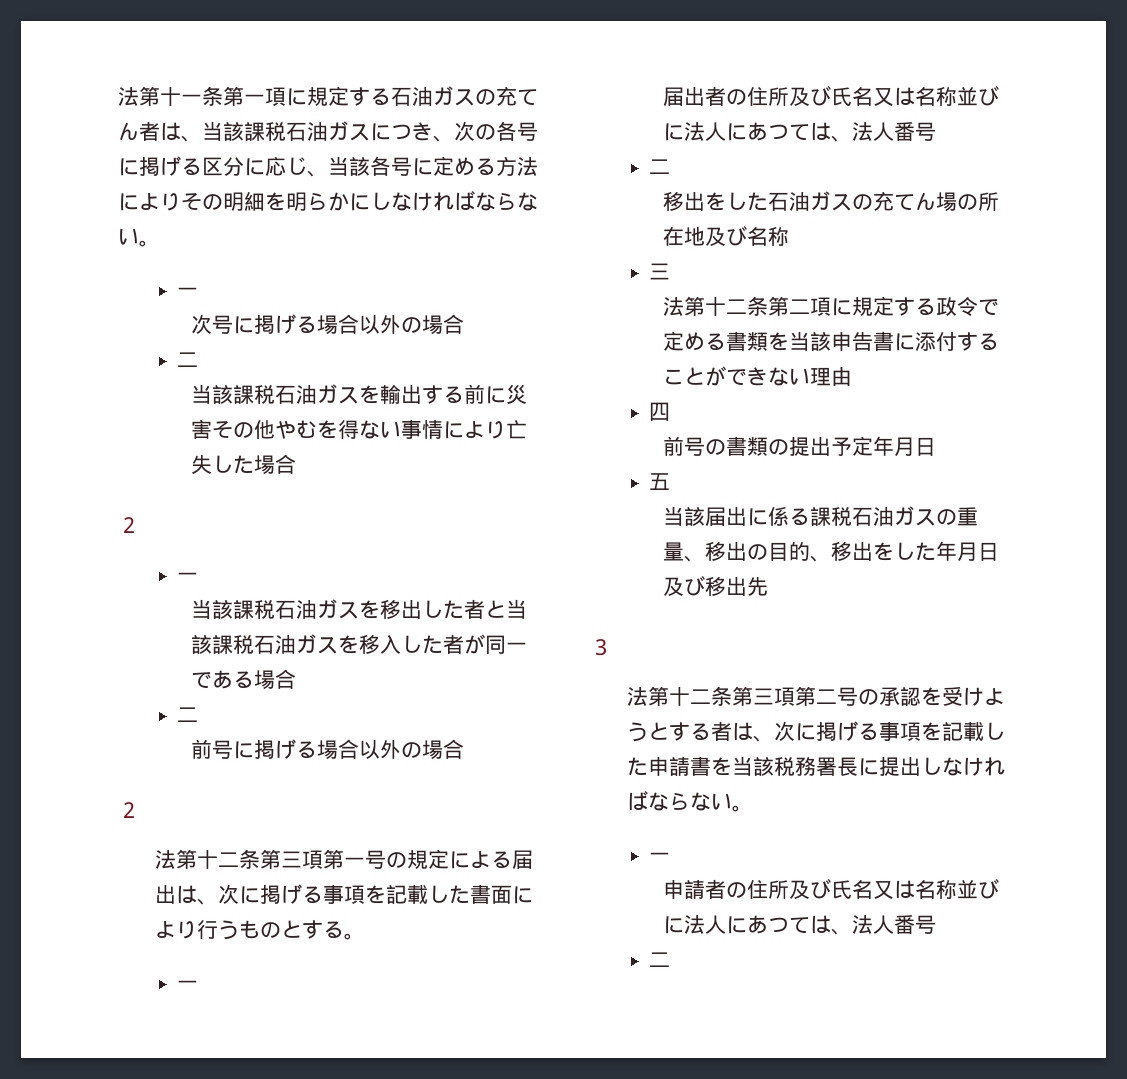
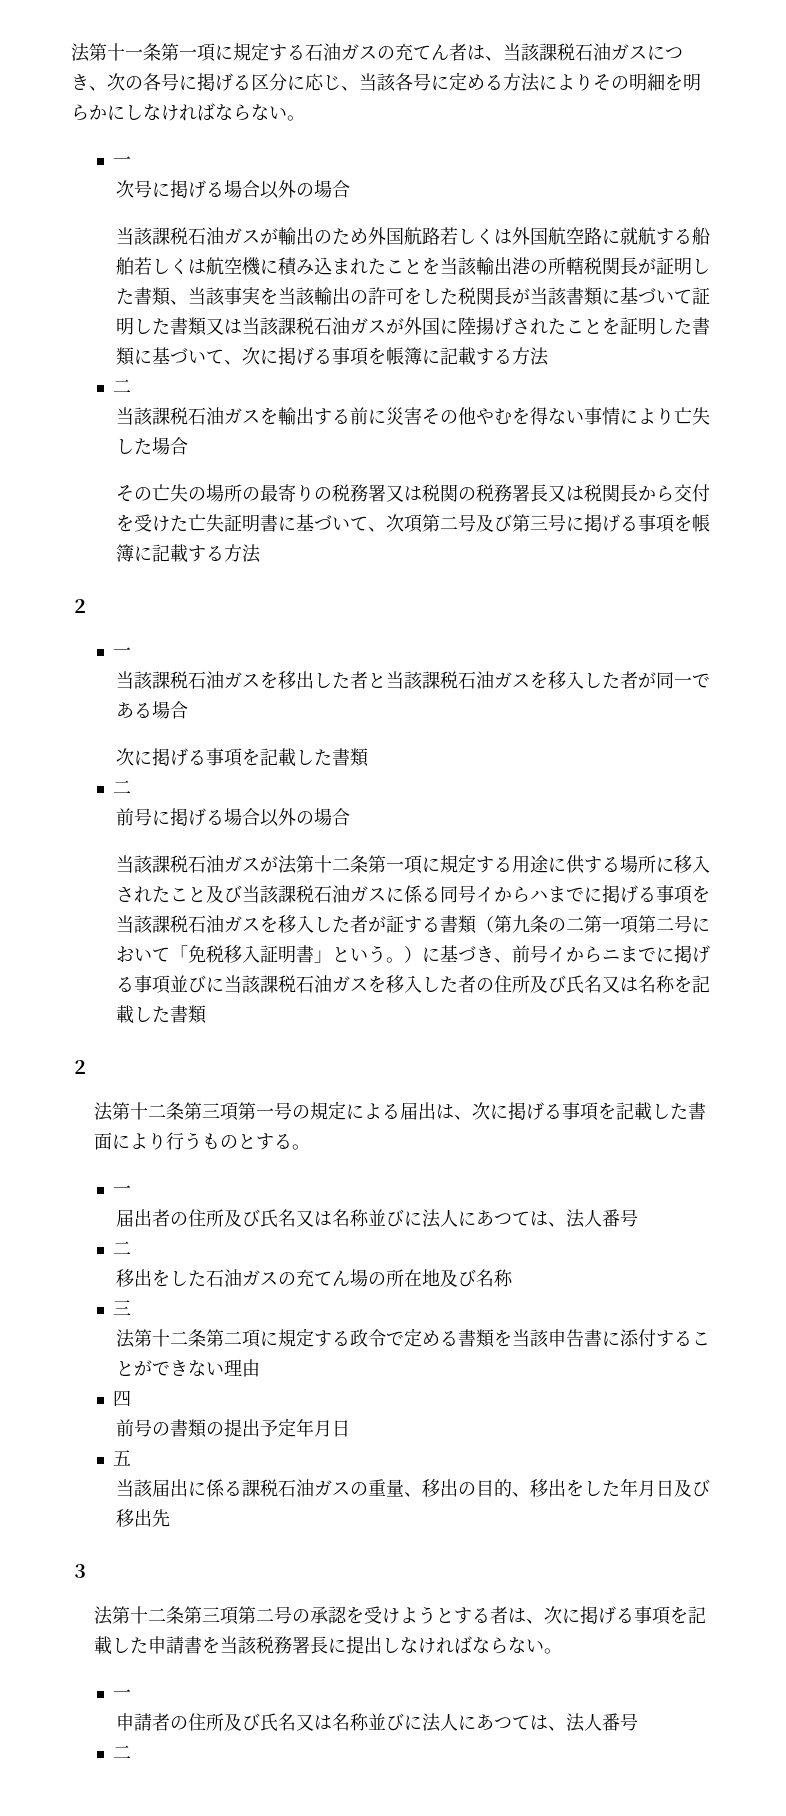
(465, 324) none -> [116,227,711,246] [116,257,711,276] [116,287,711,306] [116,317,711,336] [116,347,550,366] // 当該課税石油ガスが輸出のため外国航路若しくは外国航空路に就航する船舶若しくは航空機に積み込まれたことを当該輸出港の所轄税関長が証明した書類、当該事実を当該輸出の許可をした税関長が当該書類に基づいて証明した書類又は当該課税石油ガスが外国に陸揚げされたことを証明した書類に基づいて、次に掲げる事項を帳簿に記載する方法
(297, 464) none -> [116,484,711,502] [116,514,711,533] [116,544,262,563] // その亡失の場所の最寄りの税務署又は税関の税務署長又は税関長から交付を受けた亡失証明書に基づいて、次項第二号及び第三号に掲げる事項を帳簿に記載する方法
(297, 679) none -> [116,748,370,767] // 次に掲げる事項を記載した書類
(465, 749) none -> [116,854,711,874] [116,885,711,904] [116,915,711,934] [116,945,711,963] [116,975,711,994] [116,1005,208,1024] // 当該課税石油ガスが法第十二条第一項に規定する用途に供する場所に移入されたこと及び当該課税石油ガスに係る同号イからハまでに掲げる事項を当該課税石油ガスを移入した者が証する書類（第九条の二第一項第二号において「免税移入証明書」という。）に基づき、前号イからニまでに掲げる事項並びに当該課税石油ガスを移入した者の住所及び氏名又は名称を記載した書類

